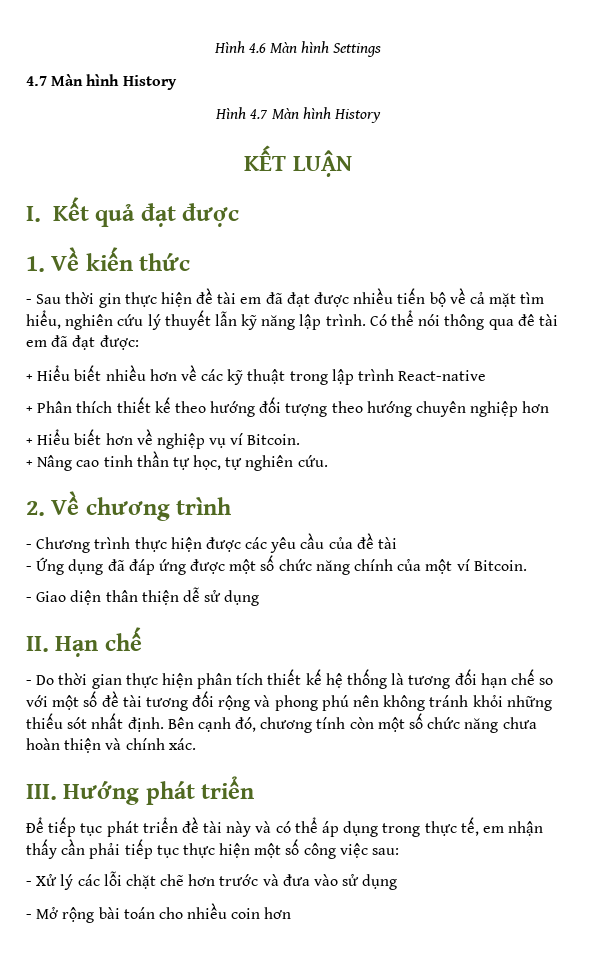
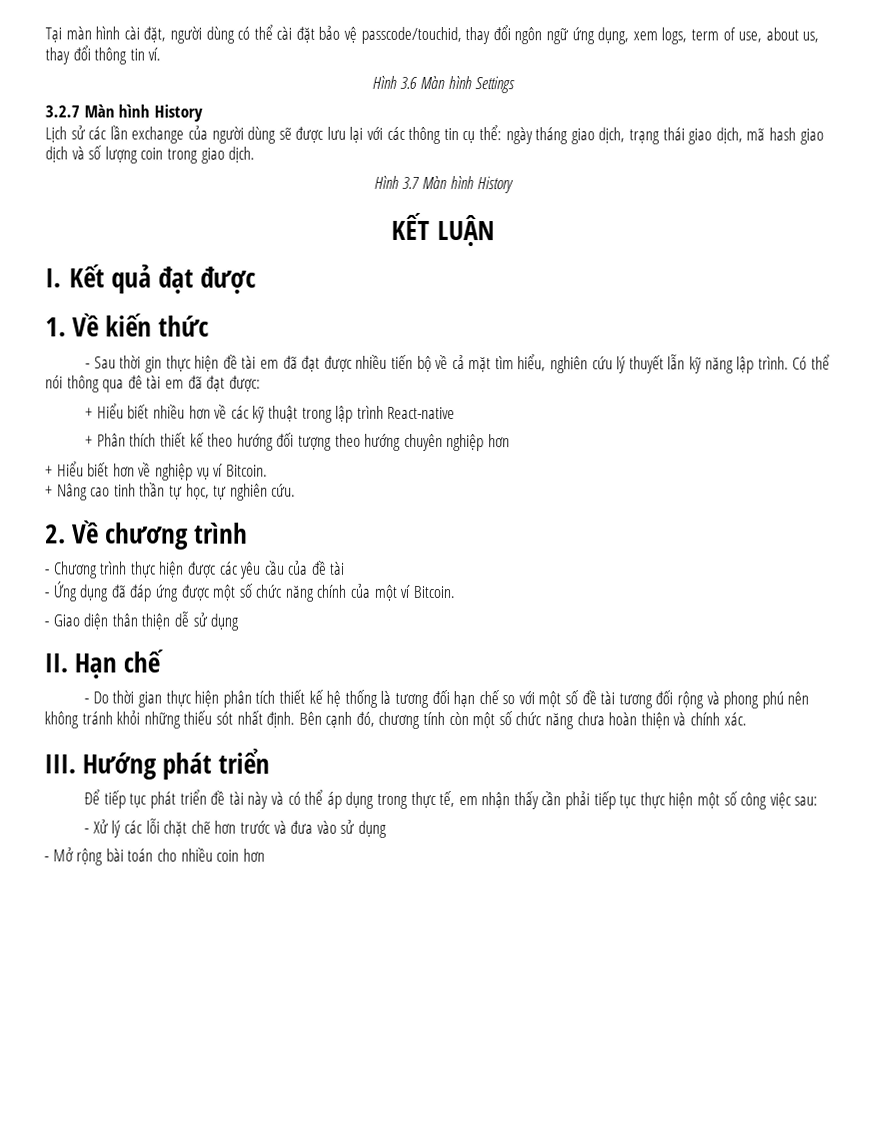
[213,41,266,53] Hình 4.6 -> [45,24,820,45] [45,45,162,65] [371,75,418,89] Tại màn hình cài đặt, người dùng có thể cài đặt bảo vệ passcode/touchid, thay đổi ngôn ngữ ứng dụng, xem logs, term of use, about us, thay đổi thông tin ví. // Hình 3.6
[26,74,177,90] [215,107,269,119] 4.7 Màn hình History // Hình 4.7 -> [45,104,203,122] [45,125,824,145] [45,145,256,164] [373,175,421,189] 3.2.7 Màn hình History // Lịch sử các lần exchange của người dùng sẽ được lưu lại với các thông tin cụ thể: ngày tháng giao dịch, trạng thái giao dịch, mã hash giao dịch và số lượng coin trong giao dịch. // Hình 3.7

